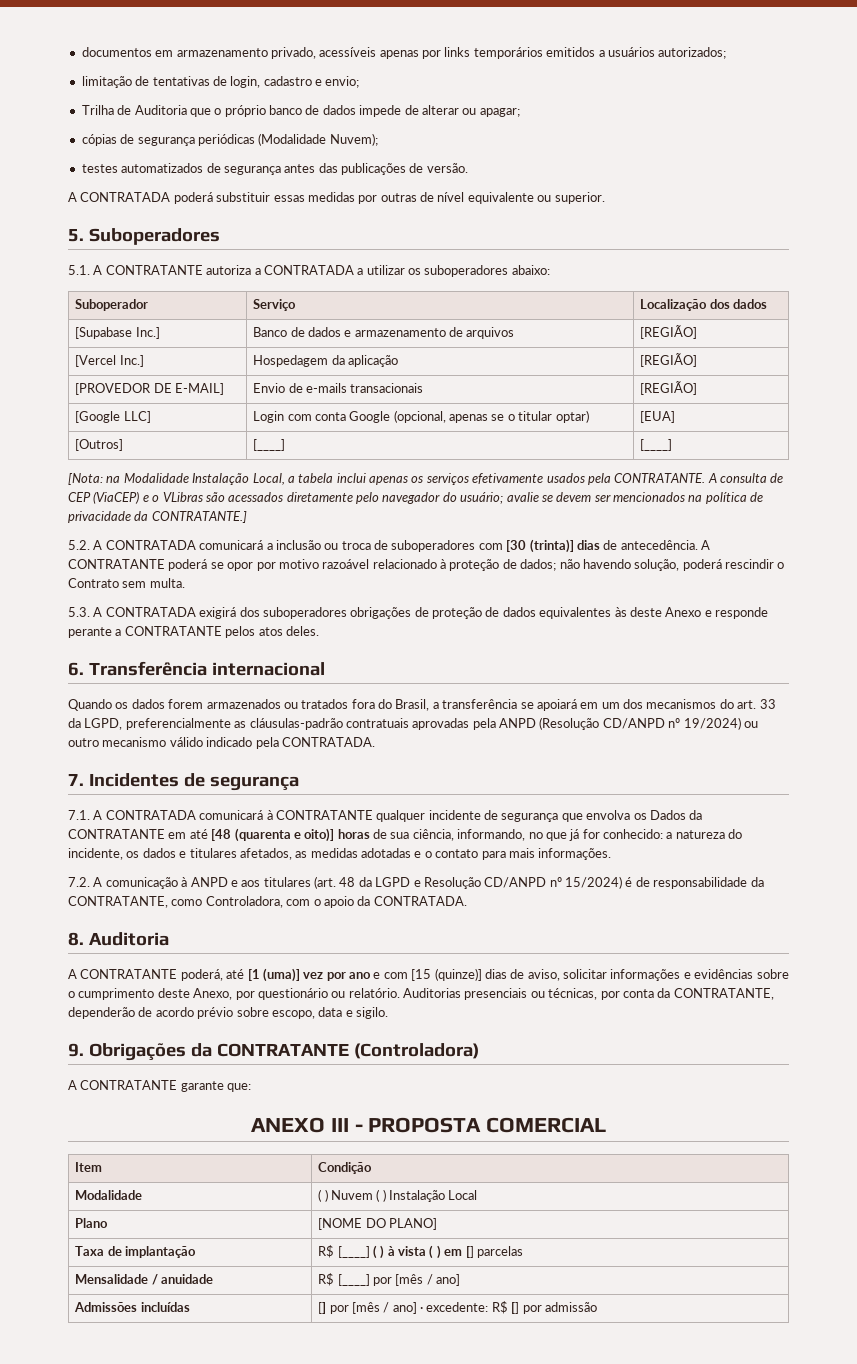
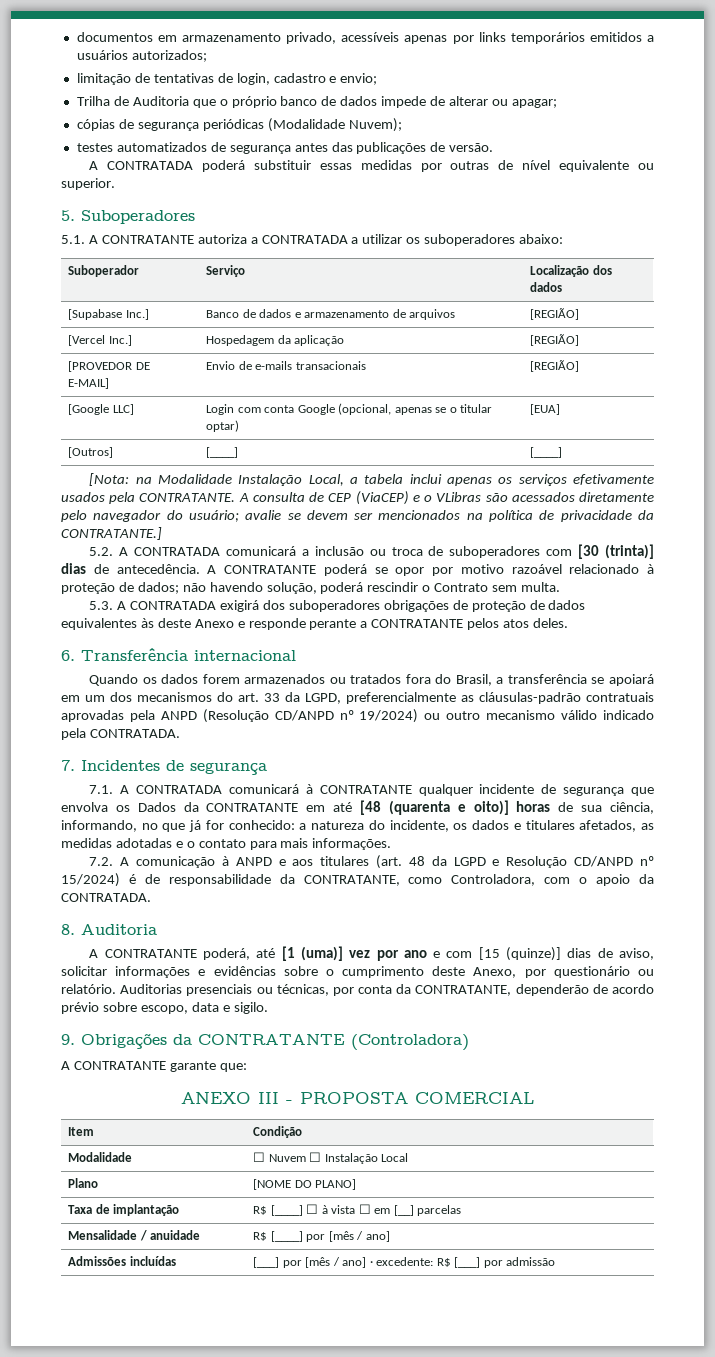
[318,1189,386,1202] ( ) Nuvem ( ) -> [253,1152,322,1162] ☐ Nuvem ☐
[372,1245,474,1259] ( ) à vista ( ) em [] -> [306,1204,414,1216] ☐ à vista ☐ em [__]
[318,1302,327,1314] [] -> [253,1257,280,1268] [___]
[511,1302,520,1314] [] -> [454,1257,481,1268] [___]

